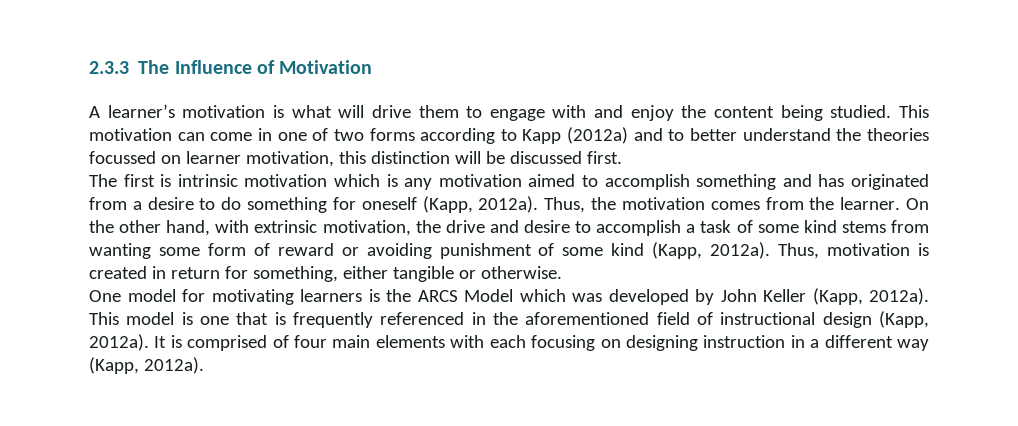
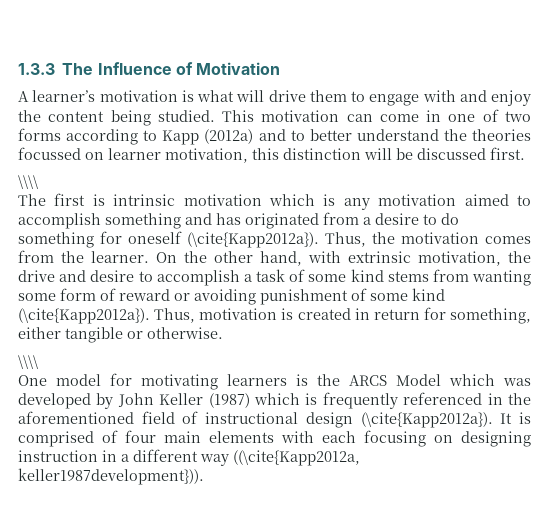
[89,61,129,74] 2.3.3 -> [18,63,55,75] 1.3.3
(622, 157) none -> [18,175,38,189] // \\\\
[422,196,539,213] (Kapp, 2012a). -> [187,232,319,248] (\cite{Kapp2012a}).
[652,242,771,259] (Kapp, 2012a). -> [18,308,150,324] (\cite{Kapp2012a}).
(562, 272) none -> [18,355,38,369] // \\\\
[812,288,929,305] [89,312,269,325] (Kapp, 2012a). This model is one that -> [208,393,300,408] (1987) which
[879,311,930,328] [89,334,149,351] (Kapp, 2012a). -> [360,412,493,428] (\cite{Kapp2012a}).
[89,357,204,374] (Kapp, 2012a). -> [233,450,360,466] [18,468,204,485] ((\cite{Kapp2012a, keller1987development})).

